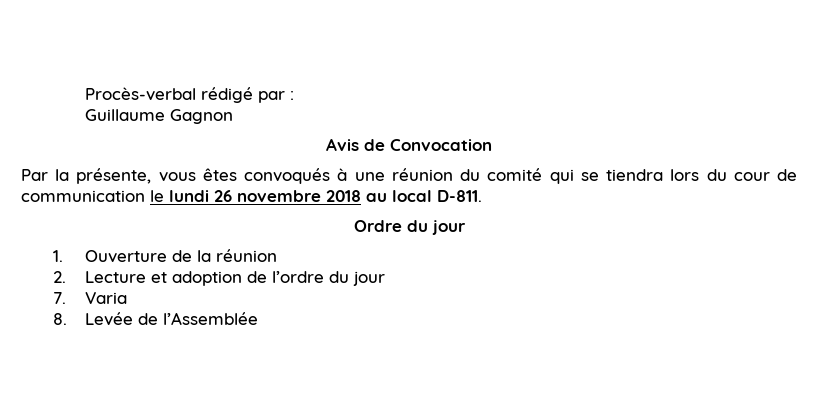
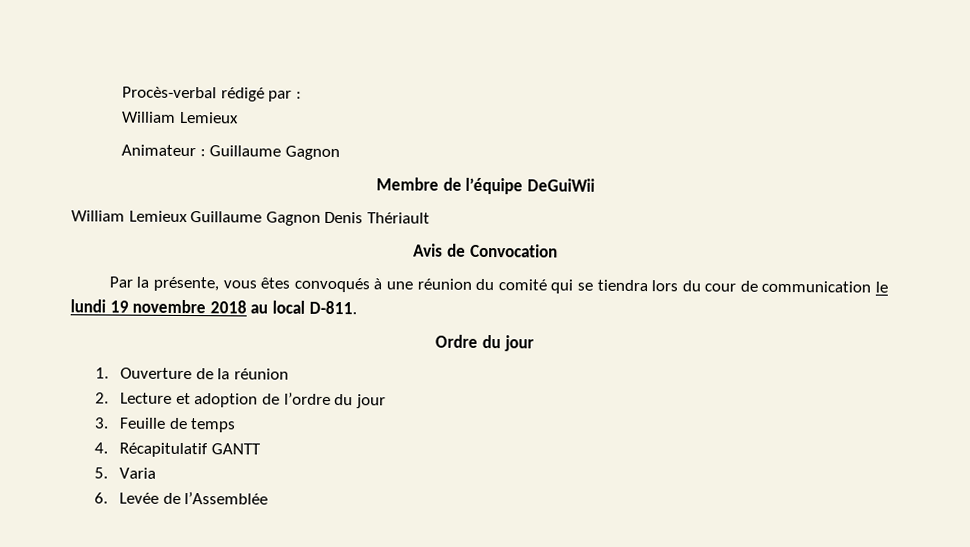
[84,109,233,124] Guillaume Gagnon -> [121,111,239,124] [121,144,341,161] [376,177,595,195] [71,210,430,226] William Lemieux // Animateur : Guillaume Gagnon // Membre de l’équipe DeGuiWii // William Lemieux Guillaume Gagnon Denis Thériault
[214,190,232,202] 26 -> [109,300,129,313] 19
[52,292,66,304] 7. -> [94,417,237,433] [94,442,261,458] [94,467,109,479] 3. Feuille de temps // 4. Récapitulatif GANTT // 5.
[52,313,67,325] 8. -> [94,492,109,504] 6.

